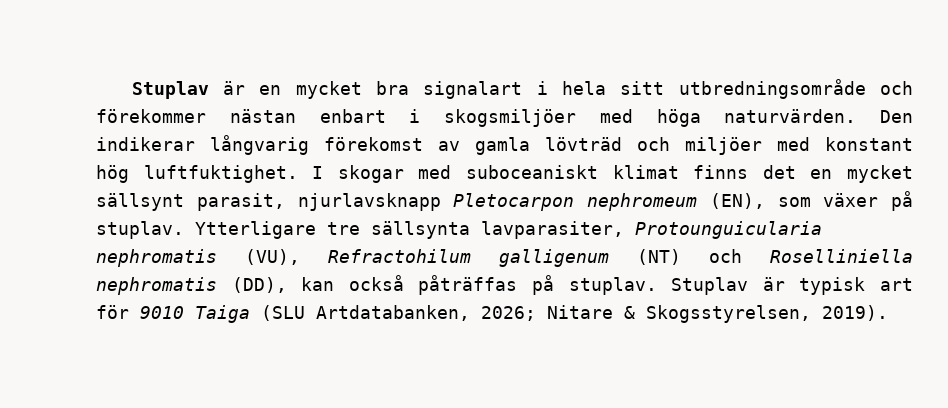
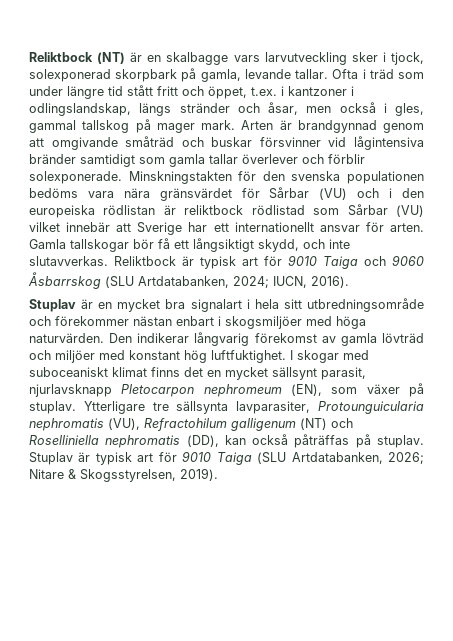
(131, 90) none -> [29,52,424,65] [29,68,425,82] [29,85,354,99] [29,102,424,116] [29,119,424,133] [29,136,424,150] [29,154,365,167] [29,171,424,184] [29,187,425,201] [29,204,424,218] [29,222,424,235] [29,238,350,252] [29,255,424,269] [28,272,349,289] Reliktbock (NT) är en skalbagge vars larvutveckling sker i tjock, solexponerad skorpbark på gamla, levande tallar. Ofta i träd som under längre tid stått fritt och öppet, t.ex. i kantzoner i odlingslandskap, längs stränder och åsar, men också i gles, gammal tallskog på mager mark. Arten är brandgynnad genom att omgivande småträd och buskar försvinner vid lågintensiva bränder samtidigt som gamla tallar överlever och förblir solexponerade. Minskningstakten för den svenska populationen bedöms vara nära gränsvärdet för Sårbar (VU) och i den europeiska rödlistan är reliktbock rödlistad som Sårbar (VU) vilket innebär att Sverige har ett internationellt ansvar för arten. Gamla tallskogar bör få ett långsiktigt skydd, och inte slutavverkas. Reliktbock är typisk art för 9010 Taiga och 9060 Åsbarrskog (SLU Artdatabanken, 2024; IUCN, 2016). //

